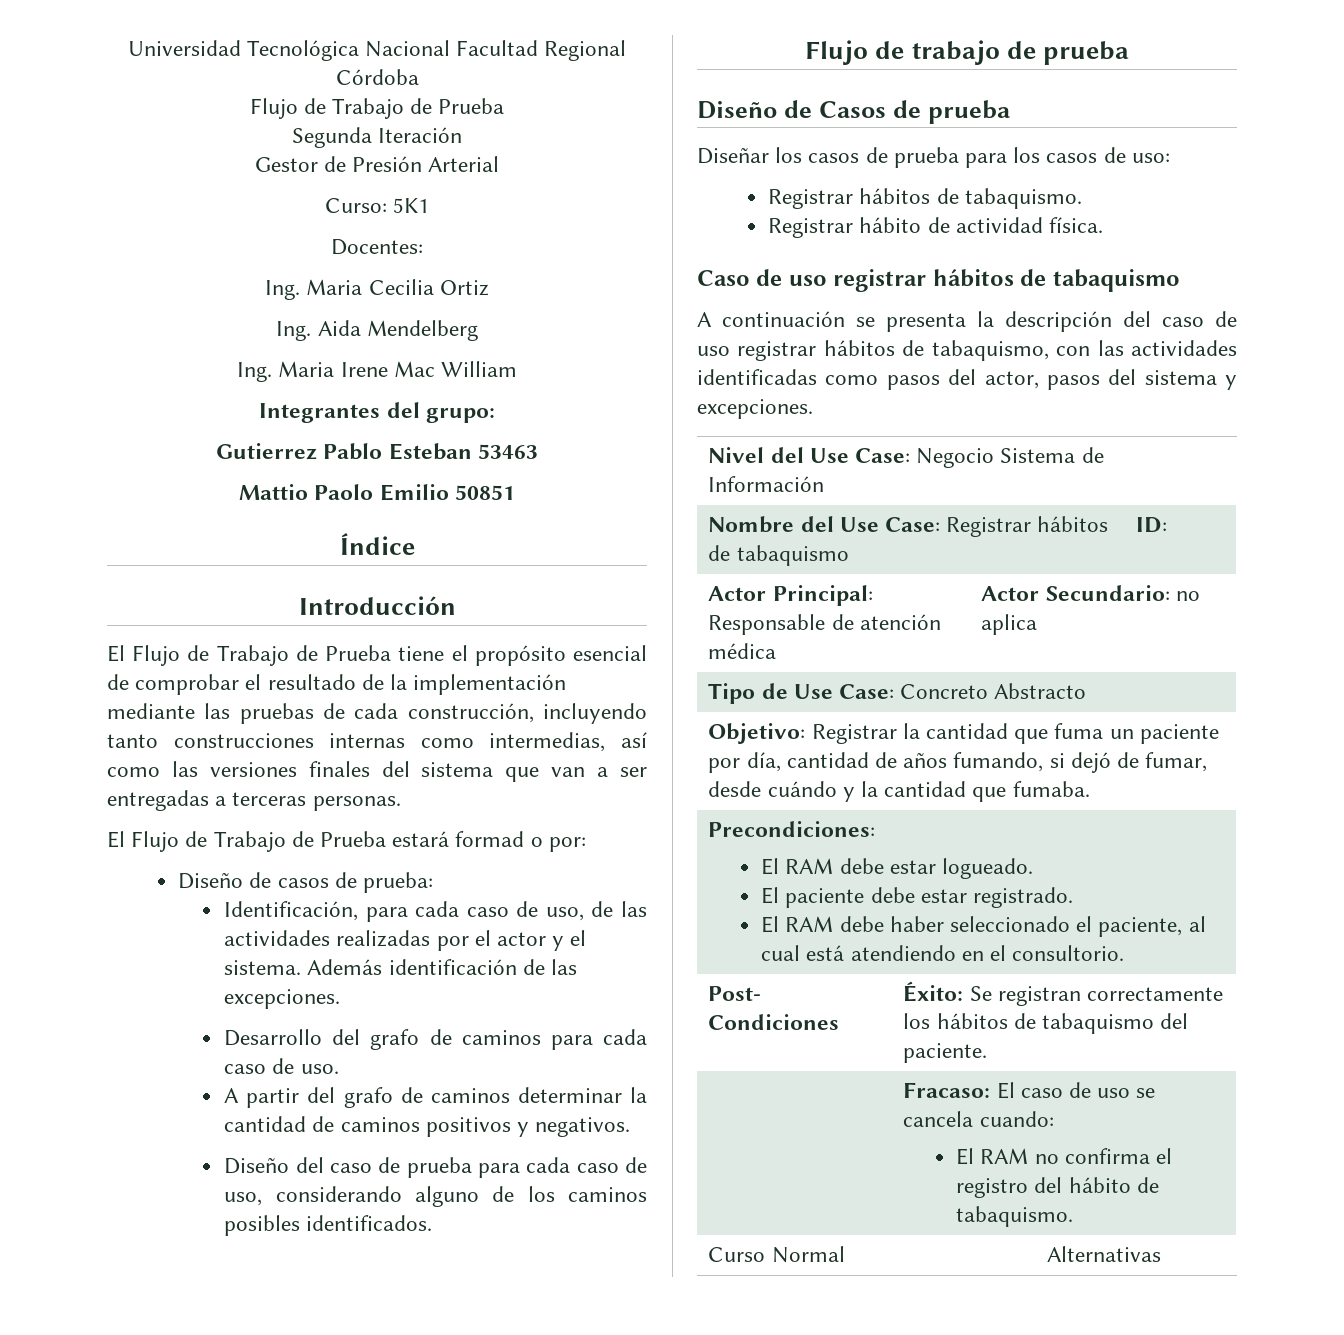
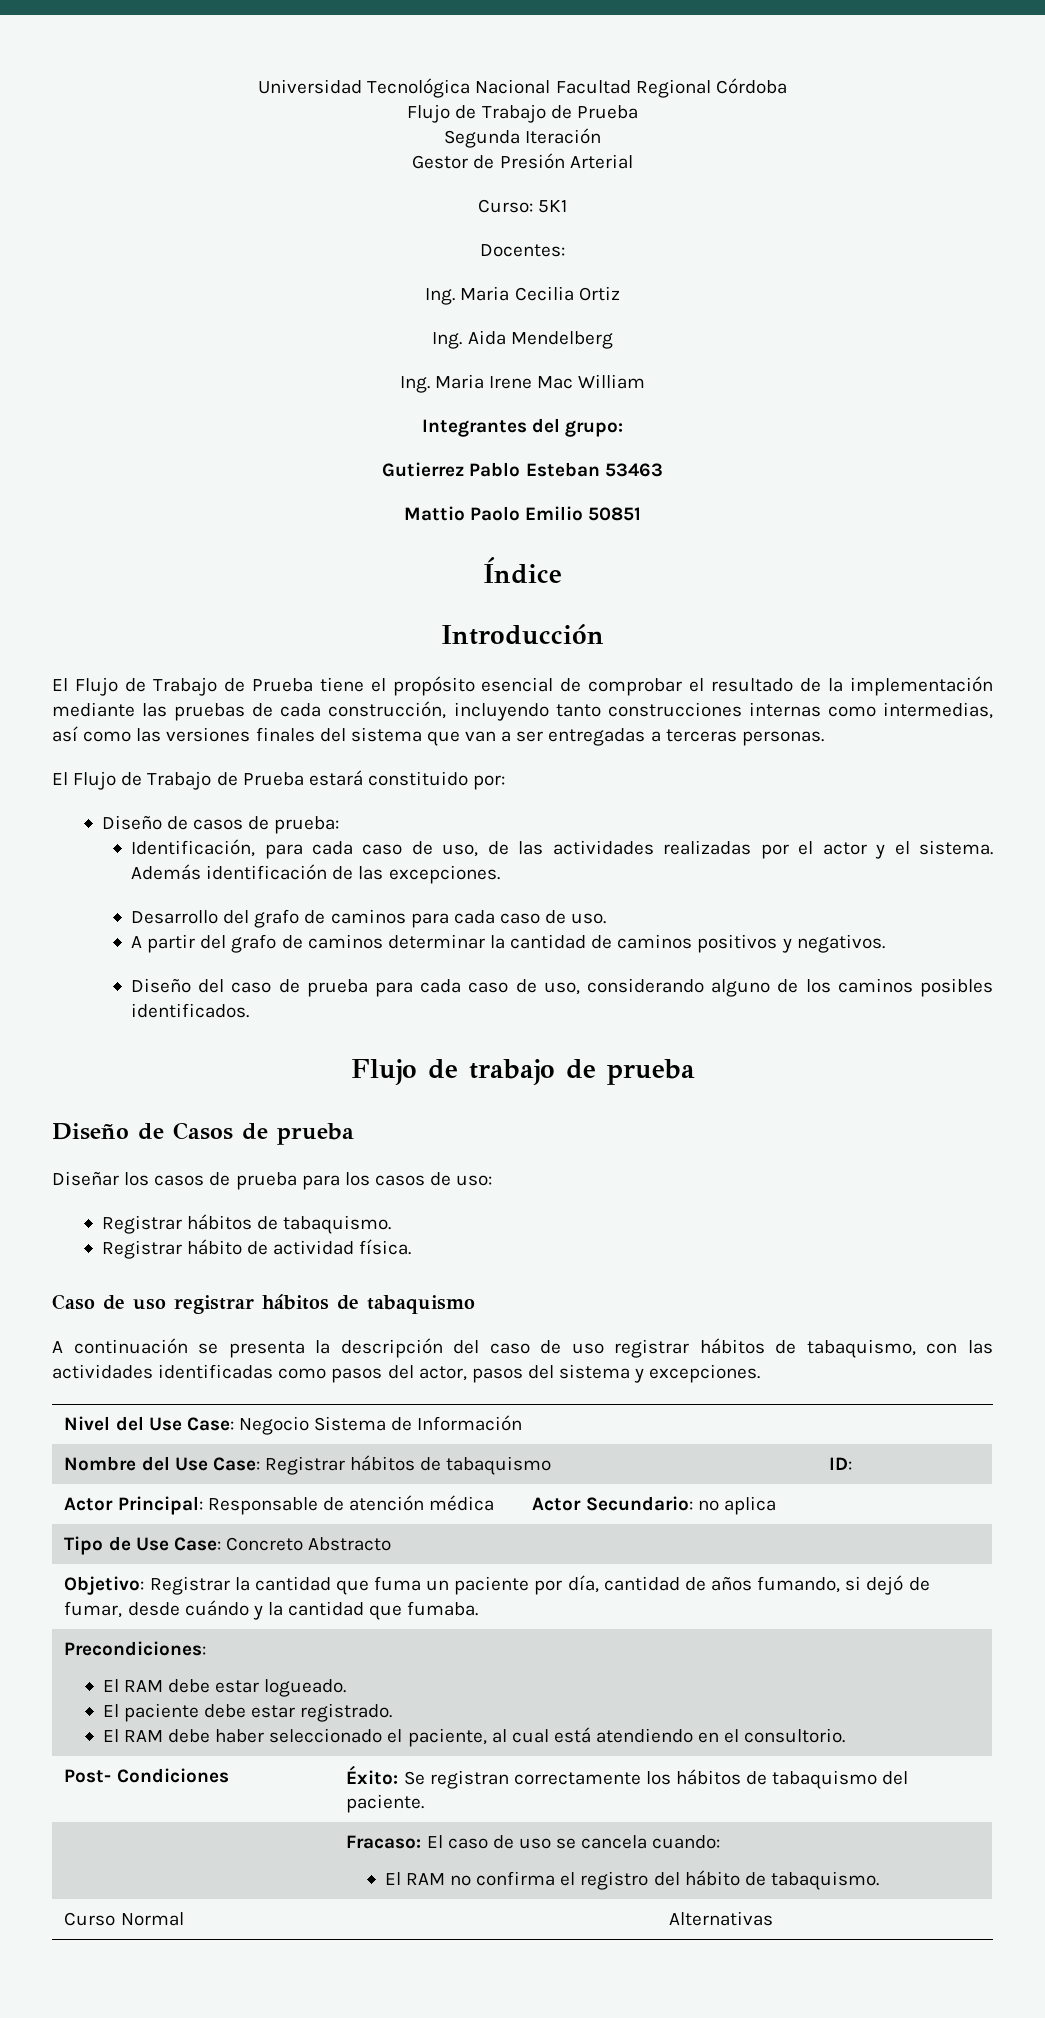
[455,831,543,847] formad o -> [367,771,468,786] constituido

